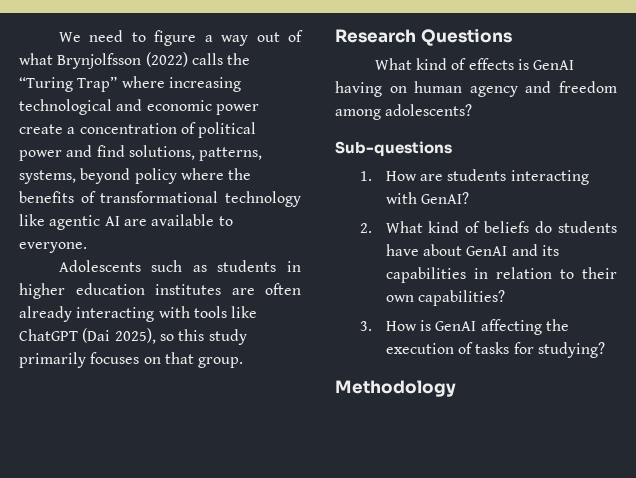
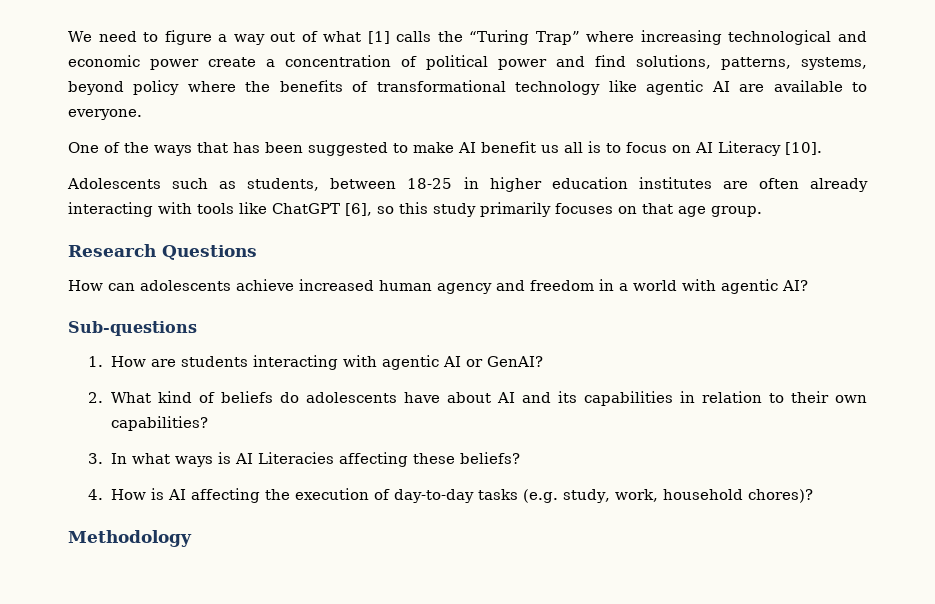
[57,52,188,69] Brynjolfsson (2022) -> [367,31,390,44] [1]
(87, 247) none -> [68,141,822,156] // One of the ways that has been suggested to make AI benefit us all is to focus on AI Literacy [10].
[217,260,277,272] students -> [247,178,453,191] students, between 18-25
[82,328,156,344] (Dai 2025), -> [345,203,372,216] [6],
(194, 358) none -> [678,206,706,217] age
[374,58,575,70] [335,81,617,97] [335,104,473,120] What kind of effects is GenAI having on human agency and freedom among adolescents? -> [68,279,808,294] How can adolescents achieve increased human agency and freedom in a world with agentic AI?
(417, 198) none -> [381,355,483,370] agentic AI or
[558,221,617,233] students -> [305,392,397,403] adolescents
[466,246,508,256] GenAI -> [496,392,515,403] AI
(373, 326) none -> [110,452,520,467] [88,489,104,500] In what ways is AI Literacies affecting these beliefs? // 4.
[435,321,477,331] GenAI -> [167,489,186,500] AI
[475,342,605,358] tasks for studying? -> [393,489,813,503] day-to-day tasks (e.g. study, work, household chores)?

